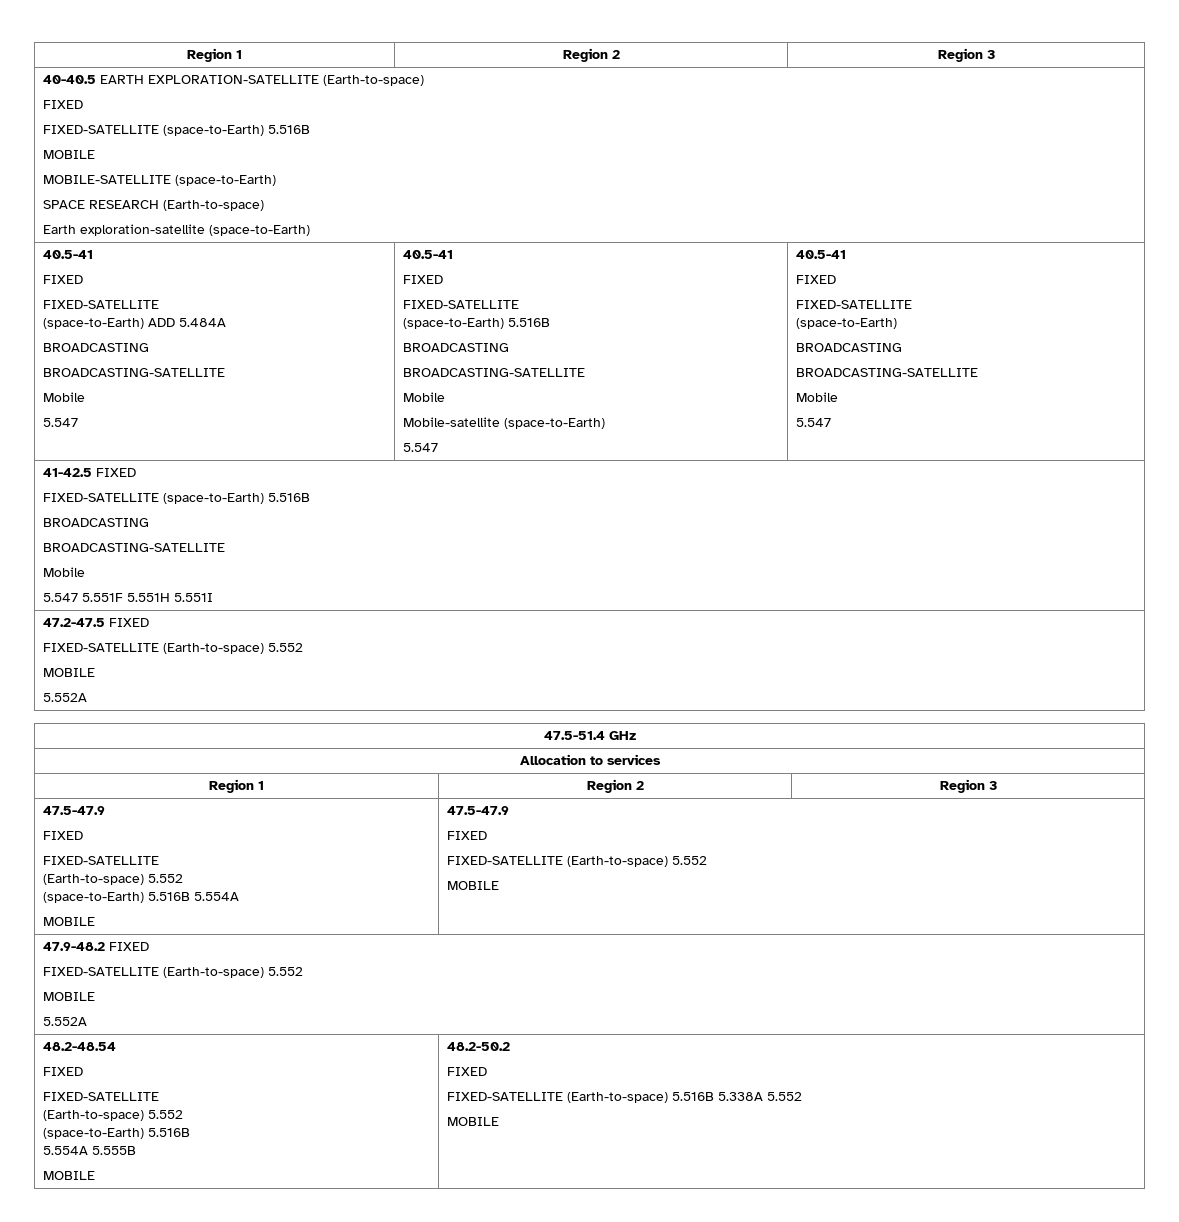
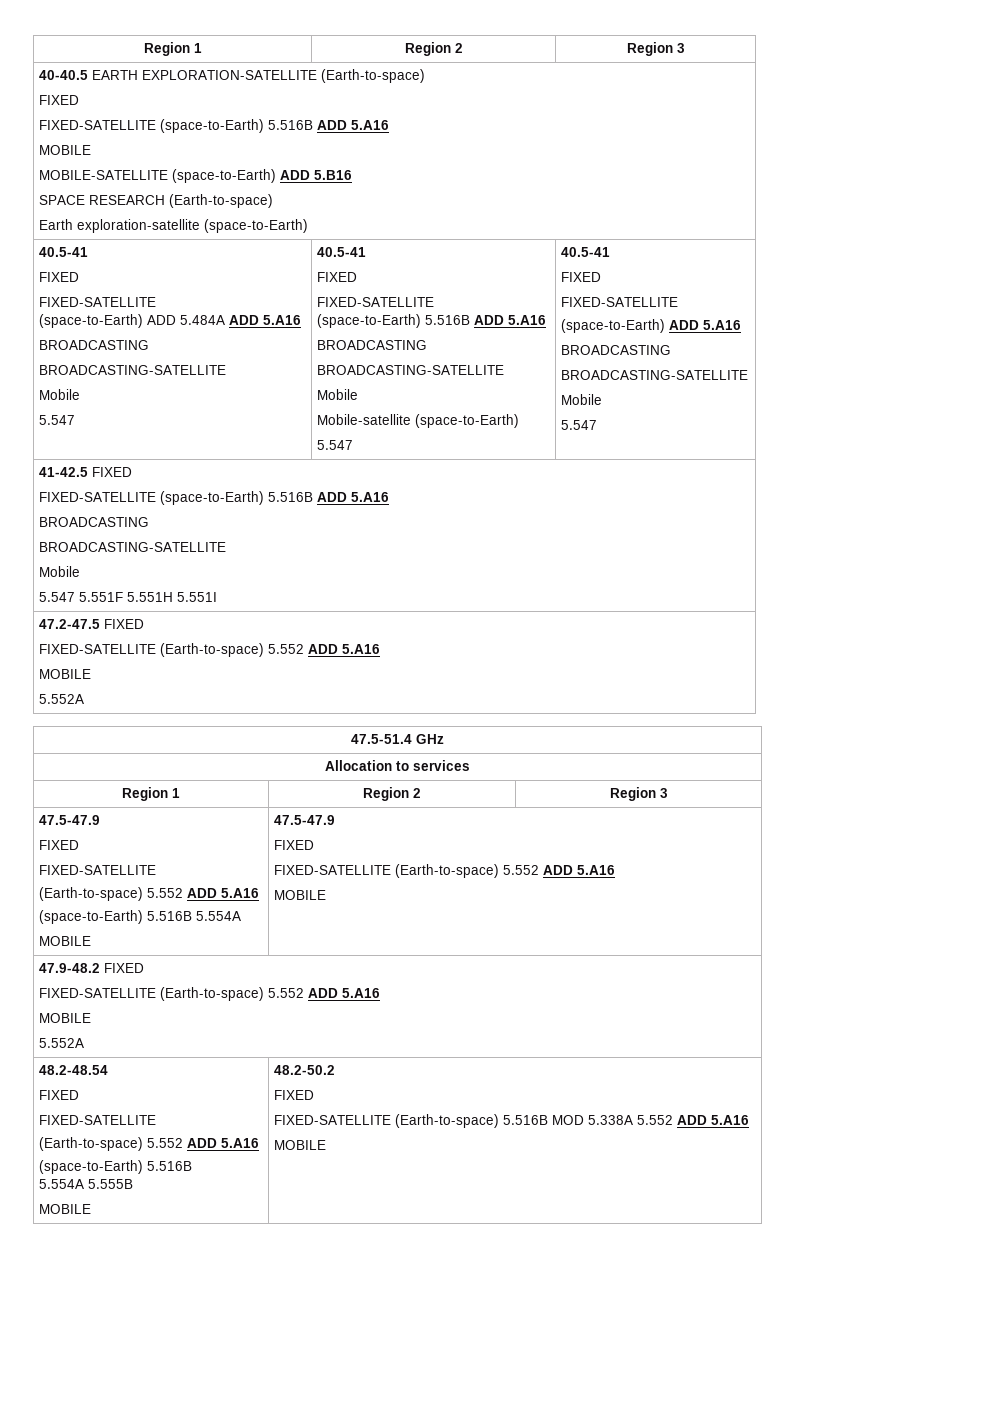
(311, 129) none -> [317,120,390,130] ADD 5.A16
(277, 180) none -> [280,170,353,180] ADD 5.B16
(227, 322) none -> [229,315,302,325] ADD 5.A16
(551, 322) none -> [474,315,547,325] ADD 5.A16
(898, 323) none -> [669,320,742,330] ADD 5.A16
(311, 497) none -> [317,492,390,502] ADD 5.A16
(304, 647) none -> [308,644,381,654] ADD 5.A16
(184, 878) none -> [187,888,260,898] ADD 5.A16
(708, 860) none -> [543,865,616,875] ADD 5.A16
(304, 971) none -> [308,988,381,998] ADD 5.A16
(184, 1114) none -> [187,1138,260,1148] ADD 5.A16
(715, 1096) none -> [552,1115,585,1125] MOD
(803, 1096) none -> [677,1115,750,1125] ADD 5.A16

